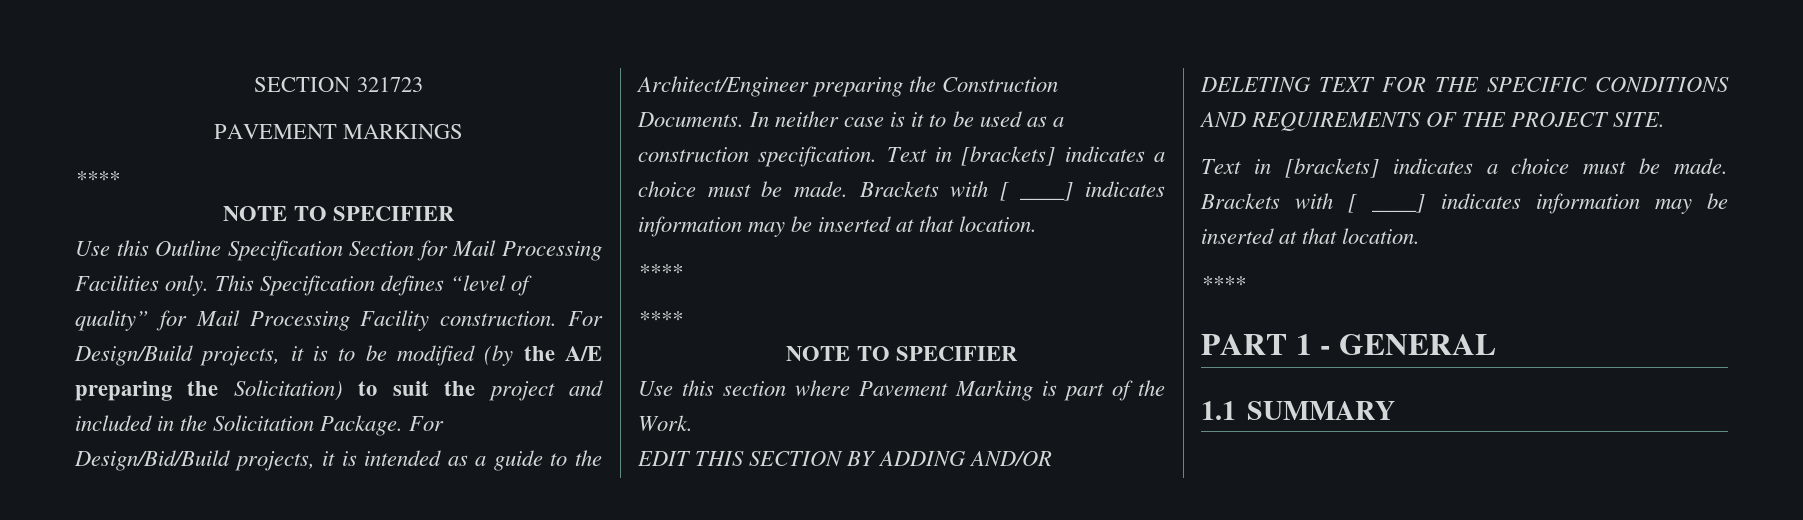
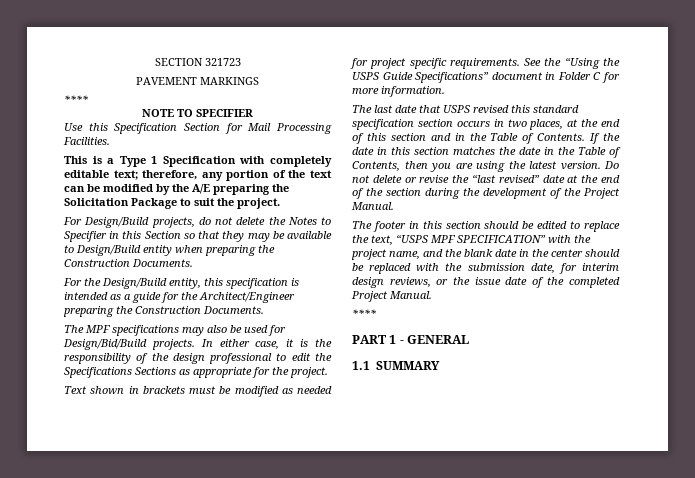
[155,240,222,256] Outline -> (108, 127) none
[75,275,533,296] [75,310,603,331] [74,345,514,366] Facilities only. This Specification defines “level of quality” for Mail Processing Facility construction. For Design/Build projects, it is to be modified (by -> [63,137,110,145] [64,156,332,167] [64,170,333,181] [64,184,170,195] Facilities. // This is a Type 1 Specification with completely editable text; therefore, any portion of the text can be modified by
[233,380,343,401] Solicitation) -> [64,198,177,209] Solicitation Package
[488,380,603,401] [75,415,445,436] [74,450,336,471] project and included in the Solicitation Package. For Design/Bid/Build projects, it -> [237,198,280,209] [63,217,331,228] [64,231,333,242] [64,245,275,256] [64,259,193,267] [63,278,288,289] project. // For Design/Build projects, do not delete the Notes to Specifier in this Section so that they may be available to Design/Build entity when preparing the Construction Documents. // For the Design/Build entity, this specification
[550,453,568,466] to -> [161,292,179,303] for
[749,111,1064,127] [638,146,1165,167] [638,181,1165,201] [638,216,1038,237] [638,264,683,279] [638,311,683,326] [786,346,1018,361] [638,380,1165,401] [638,415,693,431] [637,450,1053,466] [1200,76,1729,92] [1199,111,1666,131] [1201,158,1728,178] [1200,193,1728,214] [1201,228,1421,244] In neither case is it to be used as a construction specification. Text in [brackets] indicates a choice must be made. Brackets with [ ____] indicates information may be inserted at that location. // **** // **** // NOTE TO SPECIFIER // Use this section where Pavement Marking is part of the Work. // EDIT THIS SECTION BY ADDING AND/OR DELETING TEXT FOR THE SPECIFIC CONDITIONS AND REQUIREMENTS OF THE PROJECT SITE. // Text in [brackets] indicates a choice must be made. Brackets with [ ____] indicates information may be inserted at that location. -> [64,325,286,336] [63,339,332,350] [64,353,332,364] [64,367,328,378] [64,386,332,397] [350,57,620,69] [352,72,620,83] [352,86,445,97] [352,105,579,114] [352,119,620,130] [352,133,620,144] [352,147,621,158] [352,161,619,172] [352,174,620,184] [352,188,620,199] [351,202,394,210] [352,221,620,232] [352,234,591,246] [351,249,620,260] [352,263,619,274] [352,277,620,288] [351,291,432,302] // The MPF specifications may also be used for Design/Bid/Build projects. In either case, it is the responsibility of the design professional to edit the Specifications Sections as appropriate for the project. // Text shown in brackets must be modified as needed for project specific requirements. See the “Using the USPS Guide Specifications” document in Folder C for more information. // The last date that USPS revised this standard specification section occurs in two places, at the end of this section and in the Table of Contents. If the date in this section matches the date in the Table of Contents, then you are using the latest version. Do not delete or revise the “last revised” date at the end of the section during the development of the Project Manual. // The footer in this section should be edited to replace the text, “USPS MPF SPECIFICATION” with the project name, and the blank date in the center should be replaced with the submission date, for interim design reviews, or the issue date of the completed Project Manual.

